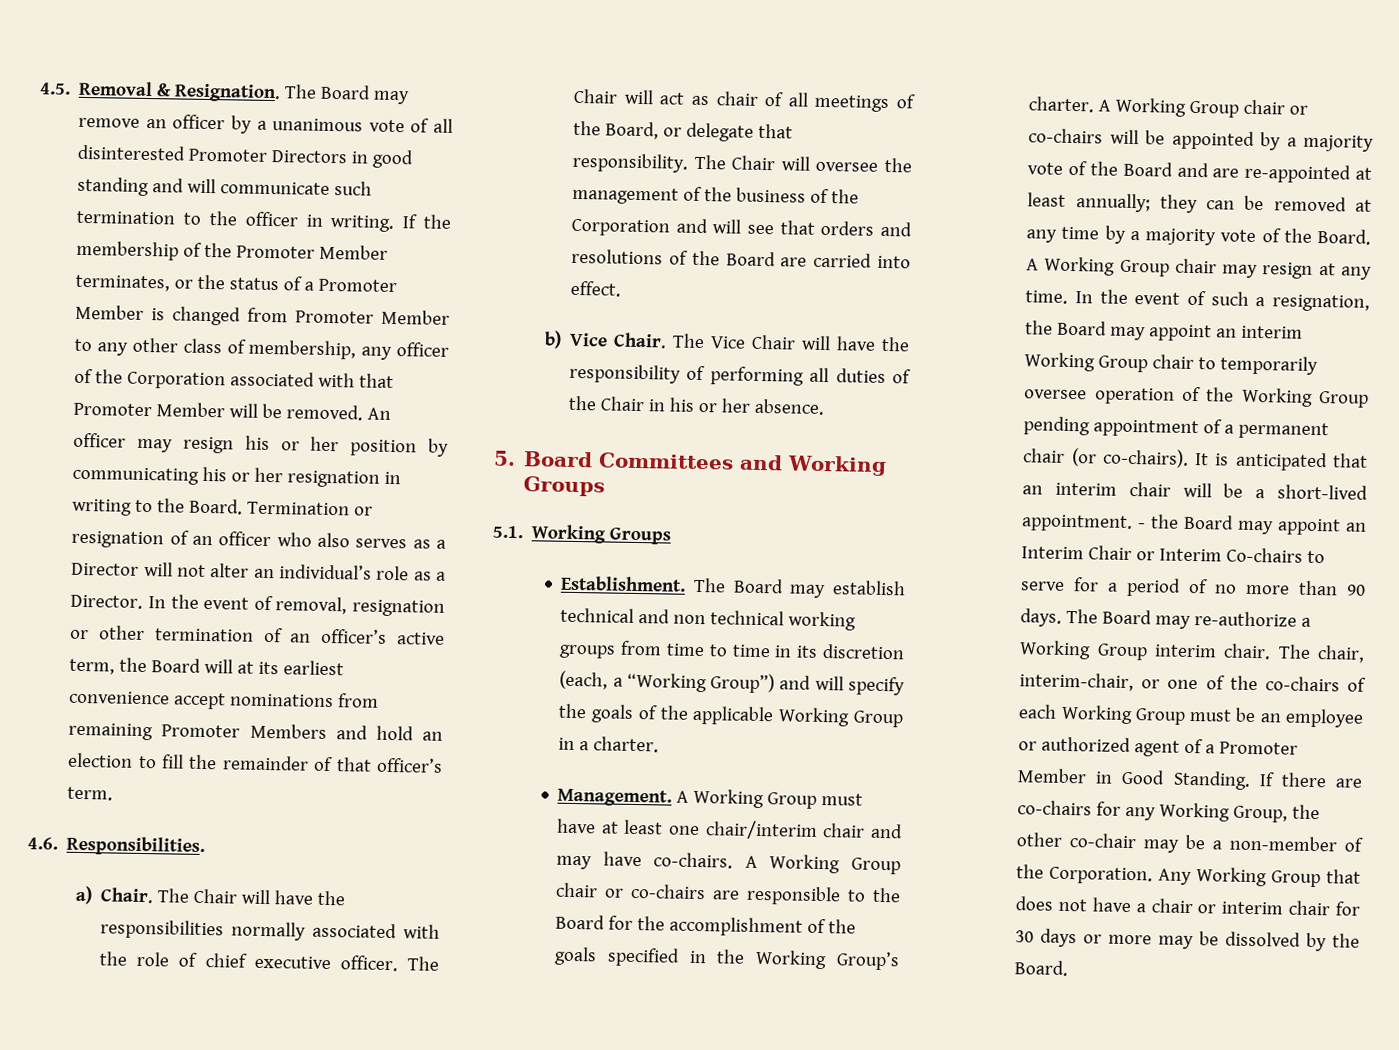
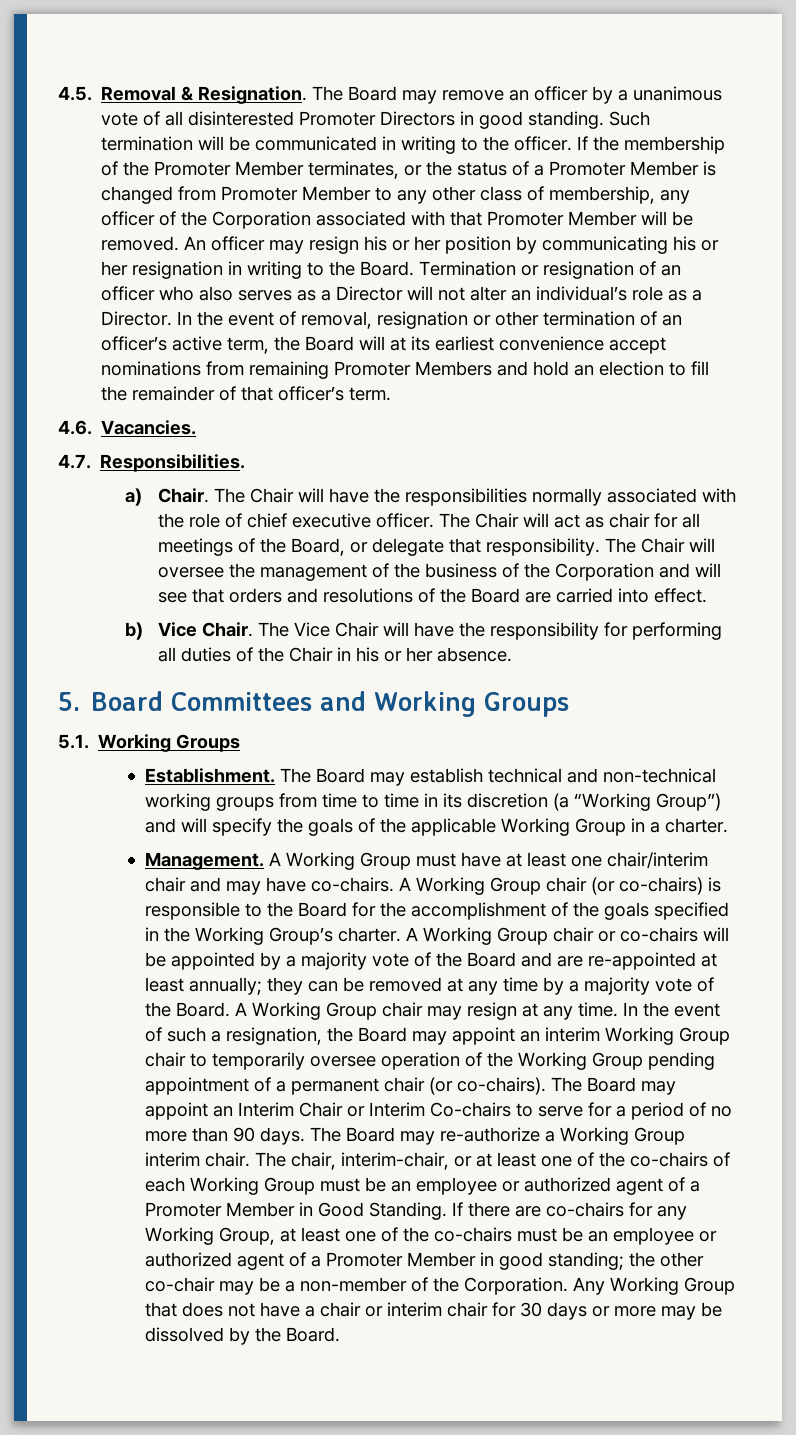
[77,176,373,197] [76,210,395,233] standing and will communicate such termination to the officer in writing. -> [528,111,651,129] [101,136,573,154] standing. Such termination will be communicated in writing to the officer.
(58, 843) none -> [101,420,197,435] [58,454,91,469] Vacancies. // 4.7.
[764,92,785,107] of -> [654,513,679,528] for
[686,365,706,381] of -> [604,622,629,637] for
[673,610,785,626] non technical -> [603,768,717,783] non-technical
[559,670,623,690] (each, a -> [553,793,570,811] (a
[604,883,741,900] or co-chairs are -> [591,877,722,895] (or co-chairs) is
[1195,451,1368,472] [1022,481,1368,500] [1021,514,1180,533] It is anticipated that an interim chair will be a short-lived appointment. - the -> [551,1077,583,1092] The
(1161, 684) none -> [476,1152,537,1167] at least
(1289, 814) none -> [280,1227,718,1245] [145,1252,625,1270] at least one of the co-chairs must be an employee or authorized agent of a Promoter Member in good standing;

